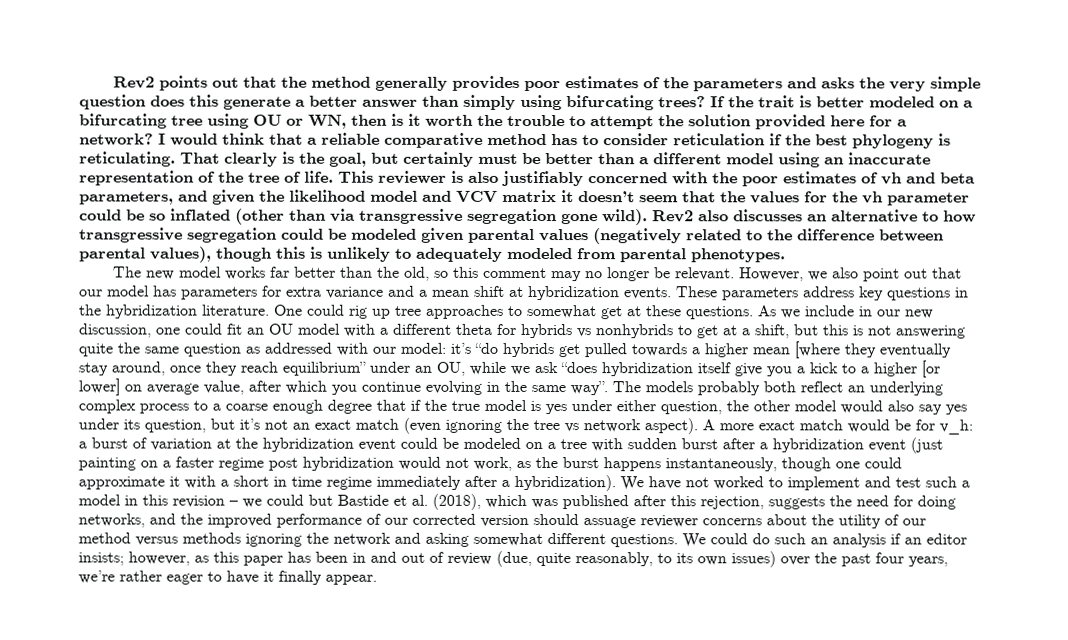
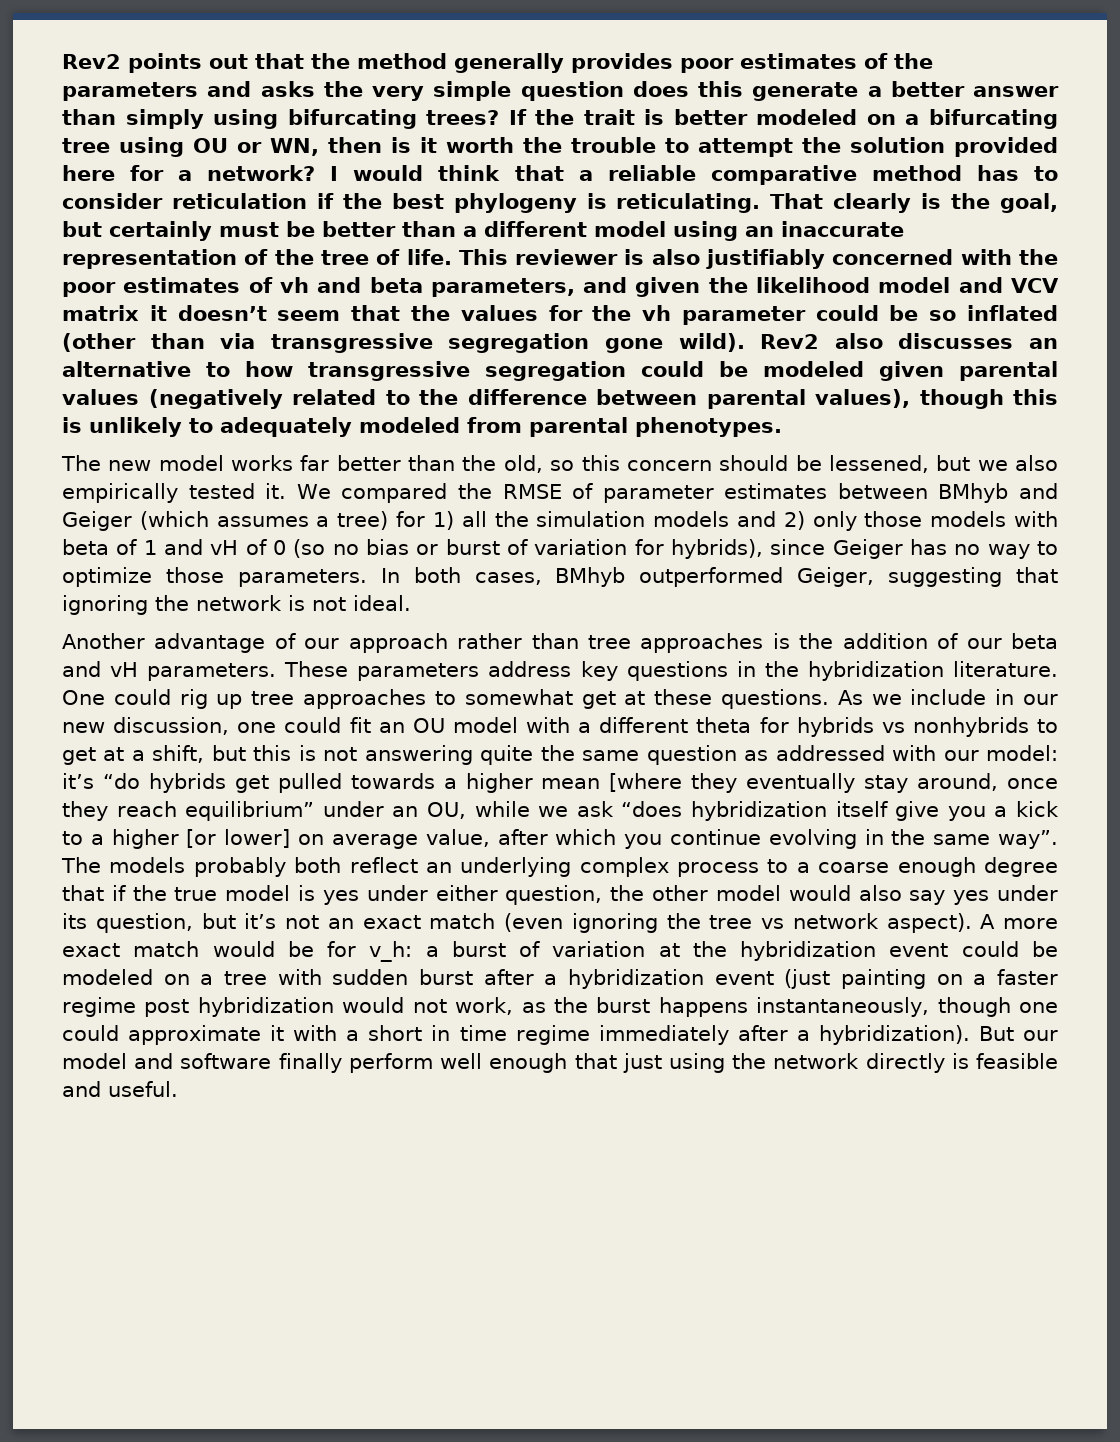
[483,267,963,282] [79,285,672,301] comment may no longer be relevant. However, we also point out that our model has parameters for extra variance and a mean shift at hybridization events. -> [626,455,1059,473] [62,483,1058,503] [62,511,1058,531] [62,539,1059,559] [62,567,1058,587] [62,595,411,615] [62,633,1059,653] [62,661,277,681] concern should be lessened, but we also empirically tested it. We compared the RMSE of parameter estimates between BMhyb and Geiger (which assumes a tree) for 1) all the simulation models and 2) only those models with beta of 1 and vH of 0 (so no bias or burst of variation for hybrids), since Geiger has no way to optimize those parameters. In both cases, BMhyb outperformed Geiger, suggesting that ignoring the network is not ideal. // Another advantage of our approach rather than tree approaches is the addition of our beta and vH parameters.
[620,476,970,491] [78,493,956,510] [78,513,926,529] [78,532,967,548] [78,550,948,568] [78,570,377,585] We have not worked to implement and test such a model in this revision – we could but Bastide et al. (2018), which was published after this rejection, suggests the need for doing networks, and the improved performance of our corrected version should assuage reviewer concerns about the utility of our method versus methods ignoring the network and asking somewhat different questions. We could do such an analysis if an editor insists; however, as this paper has been in and out of review (due, quite reasonably, to its own issues) over the past four years, we’re rather eager to have it finally appear. -> [978,1026,1058,1041] [62,1053,1058,1073] [62,1081,178,1097] But our model and software finally perform well enough that just using the network directly is feasible and useful.

